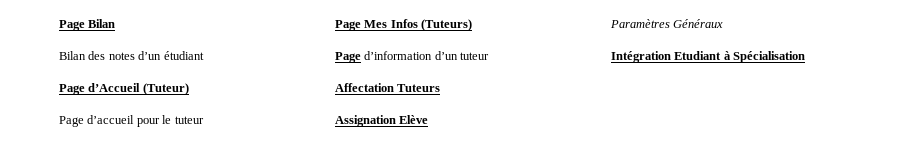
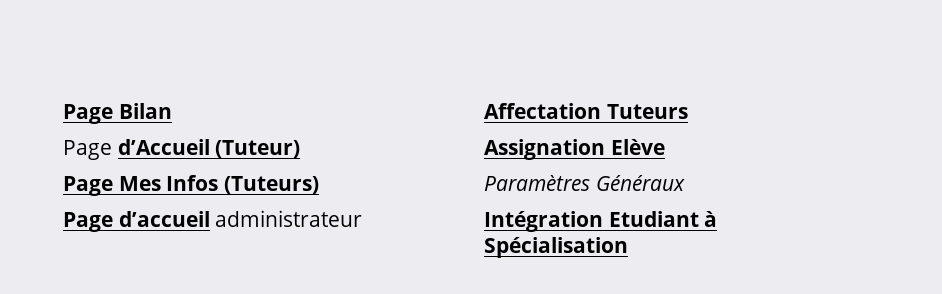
[59,51,204,60] [59,83,189,95] [59,115,204,127] Bilan des notes d’un étudiant // Page d’Accueil (Tuteur) // Page d’accueil pour le tuteur -> [63,139,301,160] Page d’Accueil (Tuteur)
[364,51,490,60] d’information d’un tuteur -> [118,210,363,227] d’accueil administrateur

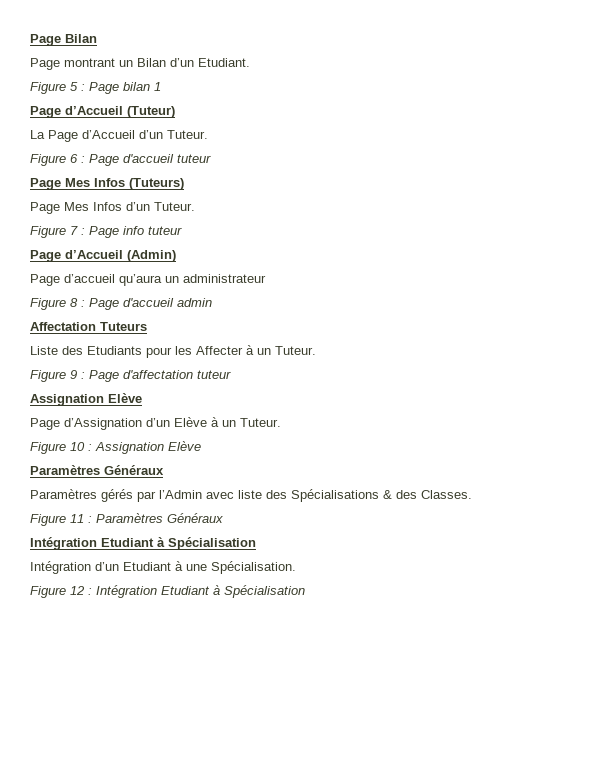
[117,139,301,158] [63,175,320,196] [63,211,210,232] d’Accueil (Tuteur) // Page Mes Infos (Tuteurs) // Page d’accueil -> [64,58,250,67] [30,82,161,94] [30,106,175,118] [30,130,208,142] [30,154,211,166] [30,178,184,190] [30,202,195,214] [30,226,182,238] [30,250,176,262] [30,274,179,286] montrant un Bilan d’un Etudiant. // Figure 5 : Page bilan 1 // Page d’Accueil (Tuteur) // La Page d’Accueil d’un Tuteur. // Figure 6 : Page d'accueil tuteur // Page Mes Infos (Tuteurs) // Page Mes Infos d’un Tuteur. // Figure 7 : Page info tuteur // Page d’Accueil (Admin) // Page d’accueil qu’aura un
[484,103,688,119] [484,139,665,160] Affectation Tuteurs // Assignation Elève // -> [30,298,212,310] [30,322,147,331] [30,345,316,358] [30,370,231,382] [30,393,142,406] [30,417,281,430] [30,441,201,454] [30,465,164,475] [30,489,472,502] [30,514,92,526] Figure 8 : Page d'accueil admin // Affectation Tuteurs // Liste des Etudiants pour les Affecter à un Tuteur. // Figure 9 : Page d'affectation tuteur // Assignation Elève // Page d’Assignation d’un Elève à un Tuteur. // Figure 10 : Assignation Elève // Paramètres Généraux // Paramètres gérés par l’Admin avec liste des Spécialisations & des Classes. // Figure 11 :
(628, 247) none -> [30,561,296,574] [30,585,305,598] // Intégration d’un Etudiant à une Spécialisation. // Figure 12 : Intégration Etudiant à Spécialisation

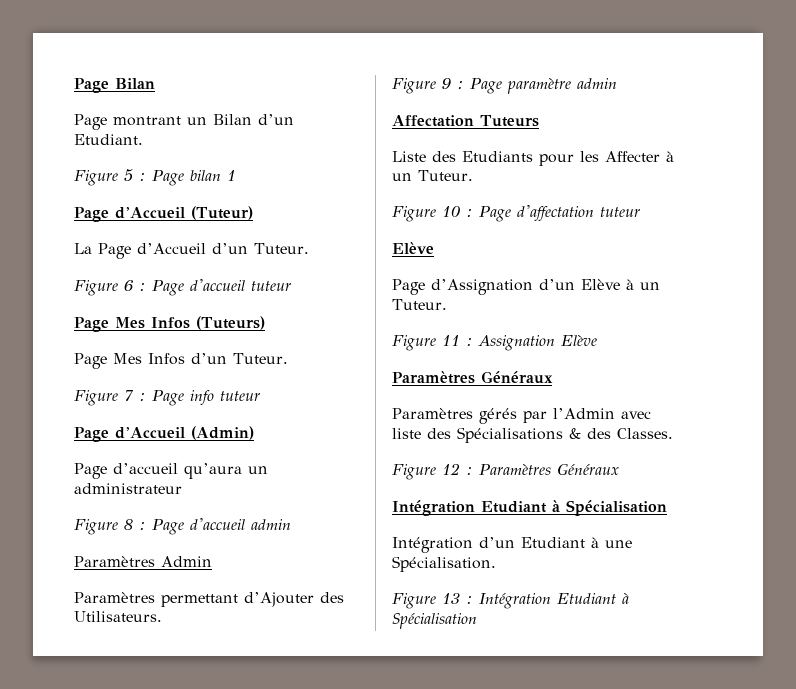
(212, 302) none -> [74,556,212,567] [74,592,344,607] [74,611,162,622] [392,78,617,94] // Paramètres Admin // Paramètres permettant d’Ajouter des Utilisateurs. // Figure 9 : Page paramètre admin
[70,370,77,379] 9 -> [442,206,460,217] 10
[30,394,104,406] Assignation -> (640, 212) none
[70,442,85,451] 10 -> [442,335,460,346] 11
[70,514,84,523] 11 -> [442,463,460,475] 12
[70,586,85,595] 12 -> [442,593,460,604] 13

